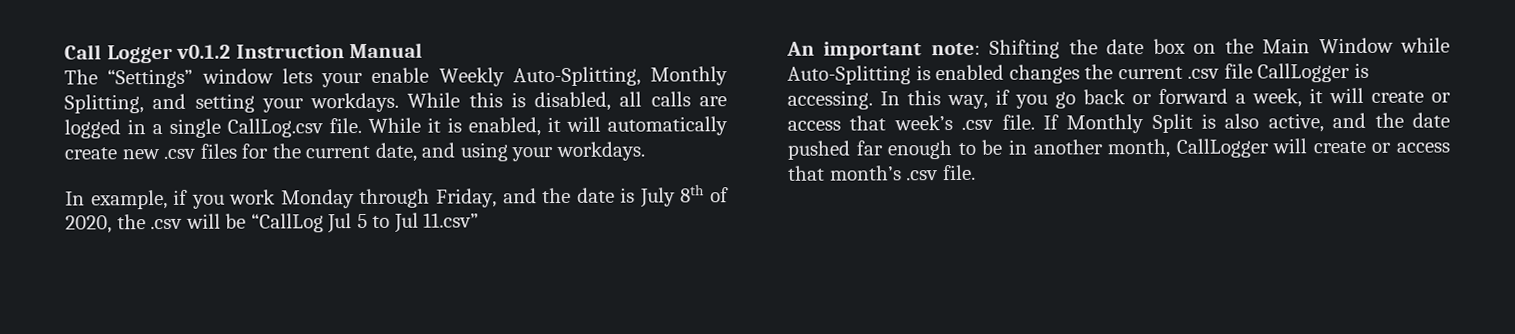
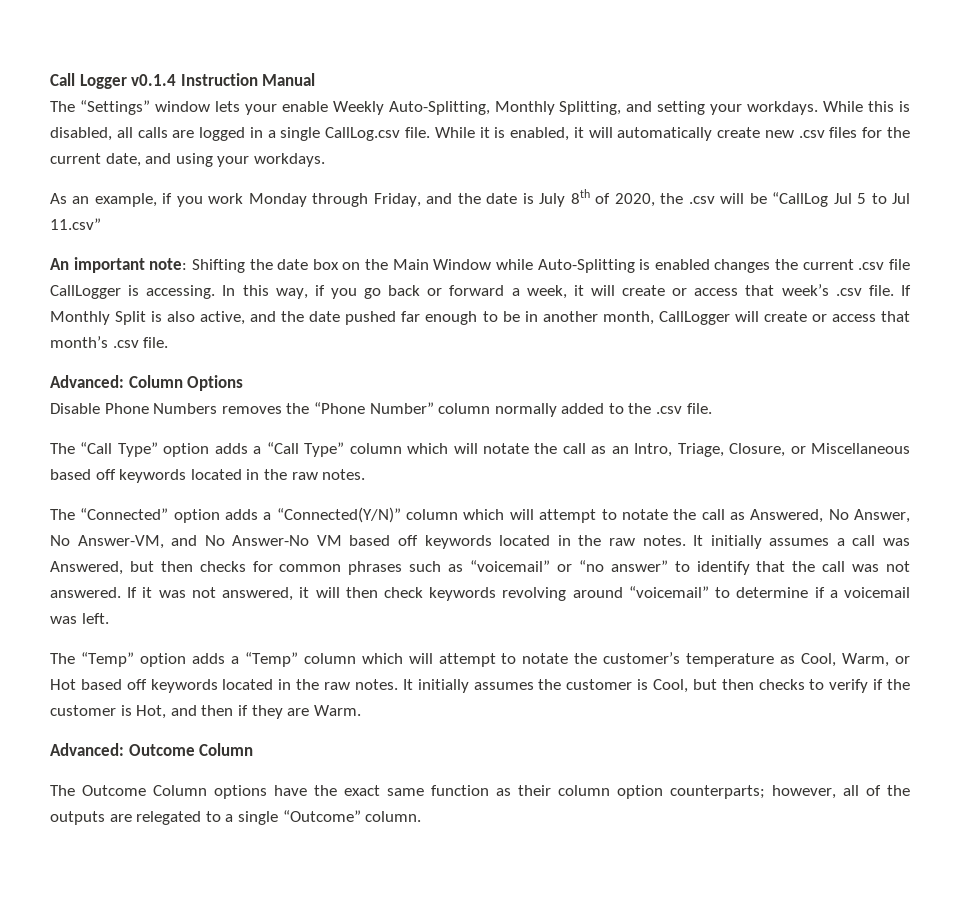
[176,44,232,59] v0.1.2 -> [131,74,177,86] v0.1.4
[65,191,85,206] In -> [50,193,90,204] As an
(976, 172) none -> [50,375,244,391] [50,402,712,417] [50,442,911,457] [50,469,366,483] [50,507,911,523] [50,535,910,549] [50,560,911,575] [50,586,910,601] [50,613,109,624] [50,652,911,667] [50,679,911,693] [50,705,361,719] [50,743,254,756] [50,785,910,799] [50,810,422,825] // Advanced: Column Options // Disable Phone Numbers removes the “Phone Number” column normally added to the .csv file. // The “Call Type” option adds a “Call Type” column which will notate the call as an Intro, Triage, Closure, or Miscellaneous based off keywords located in the raw notes. // The “Connected” option adds a “Connected(Y/N)” column which will attempt to notate the call as Answered, No Answer, No Answer-VM, and No Answer-No VM based off keywords located in the raw notes. It initially assumes a call was Answered, but then checks for common phrases such as “voicemail” or “no answer” to identify that the call was not answered. If it was not answered, it will then check keywords revolving around “voicemail” to determine if a voicemail was left. // The “Temp” option adds a “Temp” column which will attempt to notate the customer’s temperature as Cool, Warm, or Hot based off keywords located in the raw notes. It initially assumes the customer is Cool, but then checks to verify if the customer is Hot, and then if they are Warm. // Advanced: Outcome Column // The Outcome Column options have the exact same function as their column option counterparts; however, all of the outputs are relegated to a single “Outcome” column.

